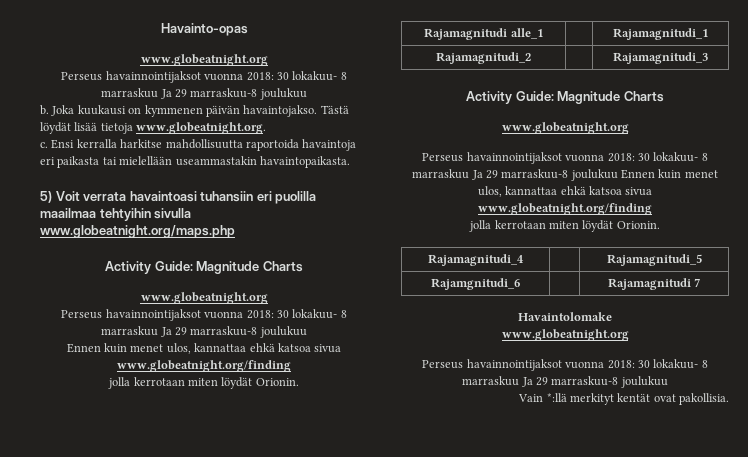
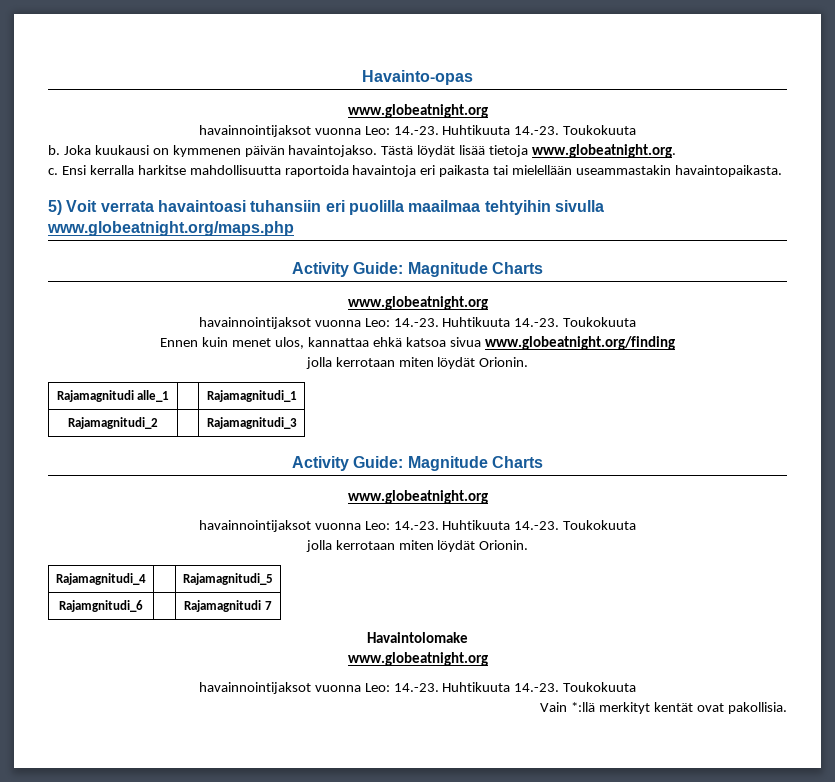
[61,71,347,83] [101,88,307,100] Perseus havainnointijaksot vuonna 2018: 30 lokakuu- 8 marraskuu Ja 29 marraskuu-8 joulukuu -> [198,125,637,137] havainnointijaksot vuonna Leo: 14.-23. Huhtikuuta 14.-23. Toukokuuta
[61,309,347,321] [101,326,307,338] Perseus havainnointijaksot vuonna 2018: 30 lokakuu- 8 marraskuu Ja 29 marraskuu-8 joulukuu -> [198,317,637,329] havainnointijaksot vuonna Leo: 14.-23. Huhtikuuta 14.-23. Toukokuuta
[422,152,708,164] [412,169,718,181] [477,186,653,197] [478,203,652,215] Perseus havainnointijaksot vuonna 2018: 30 lokakuu- 8 marraskuu Ja 29 marraskuu-8 joulukuu Ennen kuin menet ulos, kannattaa ehkä katsoa sivua www.globeatnight.org/finding -> [198,520,637,532] havainnointijaksot vuonna Leo: 14.-23. Huhtikuuta 14.-23. Toukokuuta
[422,359,708,371] [462,376,668,388] Perseus havainnointijaksot vuonna 2018: 30 lokakuu- 8 marraskuu Ja 29 marraskuu-8 joulukuu -> [198,682,637,694] havainnointijaksot vuonna Leo: 14.-23. Huhtikuuta 14.-23. Toukokuuta

